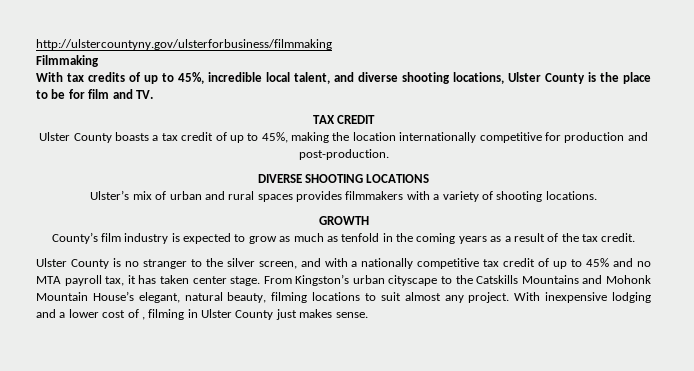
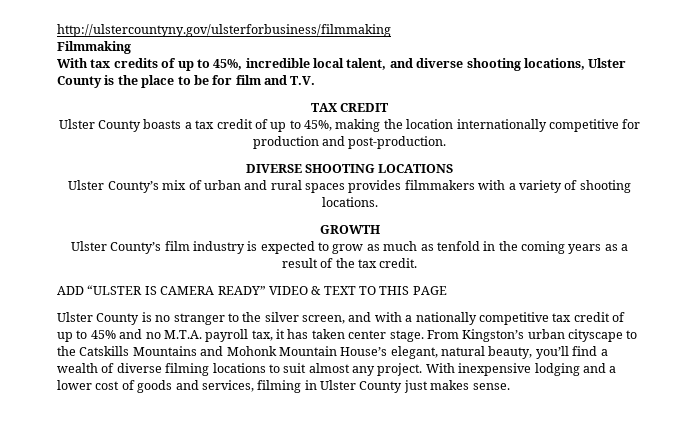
[135,90,153,99] TV. -> [290,76,316,85] T.V.
[90,190,130,200] Ulster’s -> [68,180,159,193] Ulster County’s
(369, 220) none -> [70,241,107,251] Ulster
(636, 237) none -> [57,285,447,295] // ADD “ULSTER IS CAMERA READY” VIDEO & TEXT TO THIS PAGE
[36,276,61,284] MTA -> [163,330,202,339] M.T.A.
(267, 297) none -> [535,346,608,359] [57,363,162,373] you’ll find a wealth of diverse
[141,317,145,320] , -> [137,380,254,393] goods and services,

